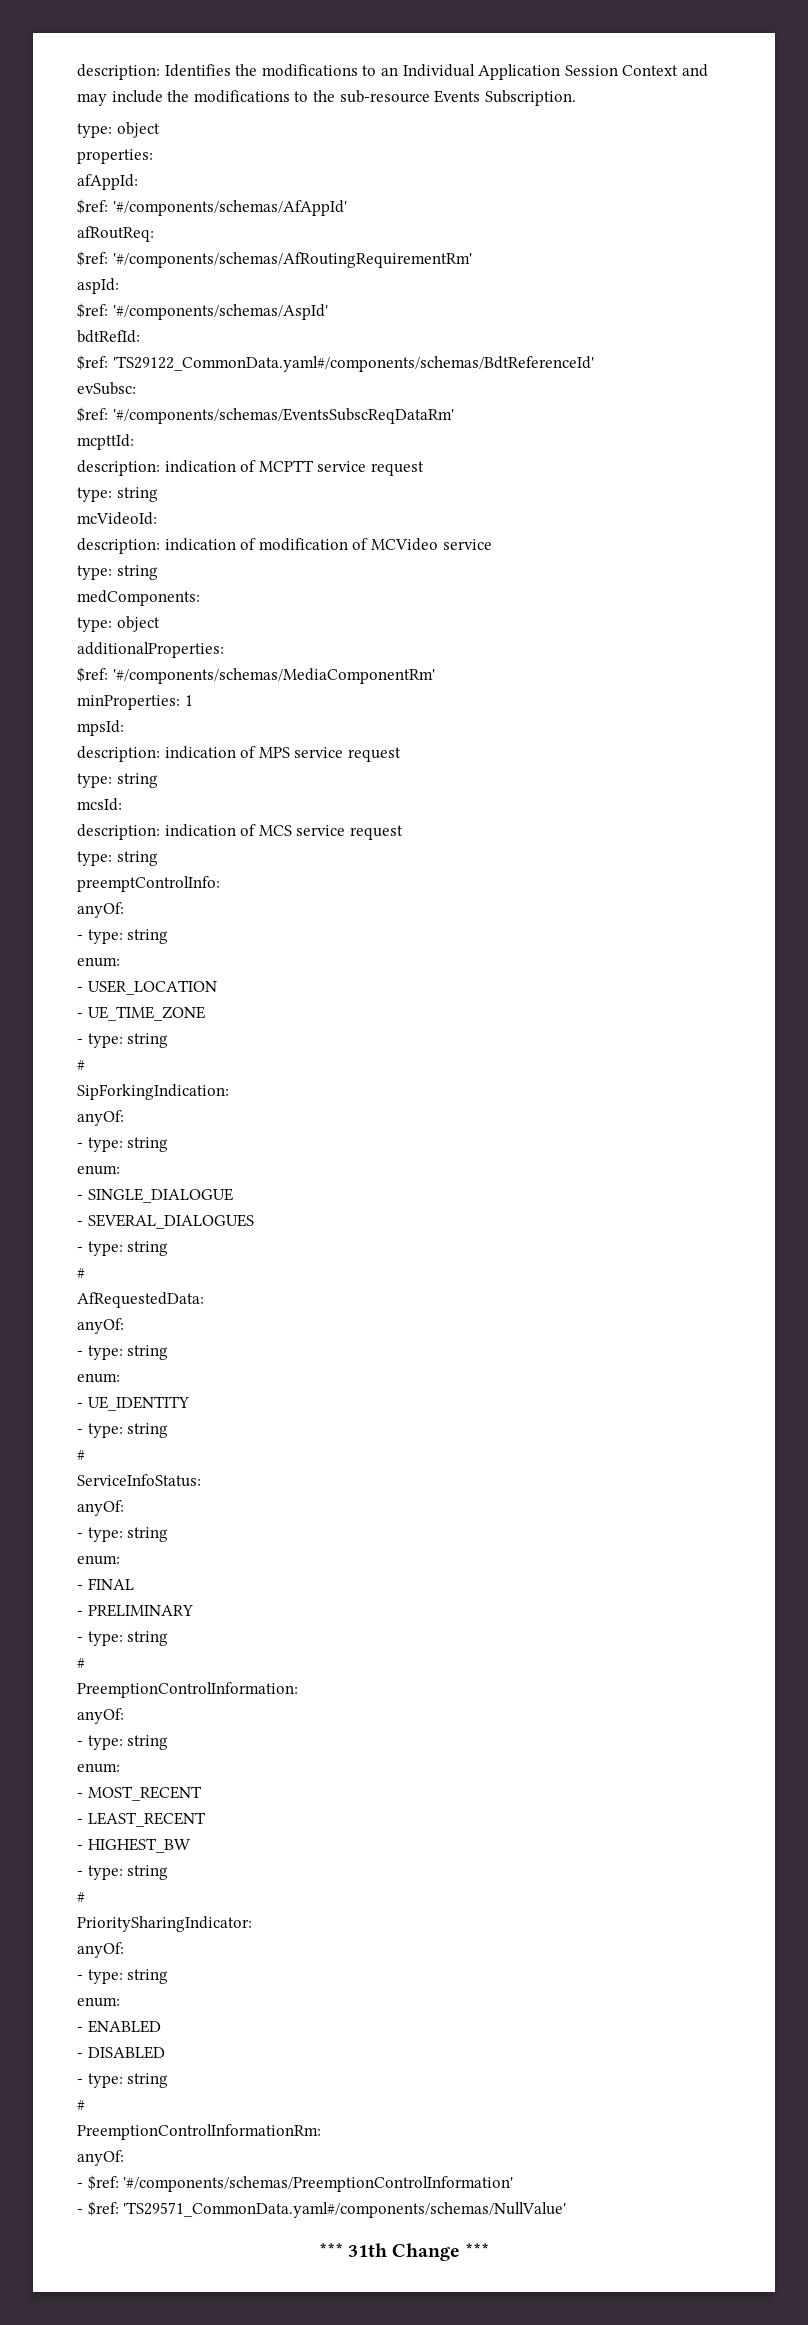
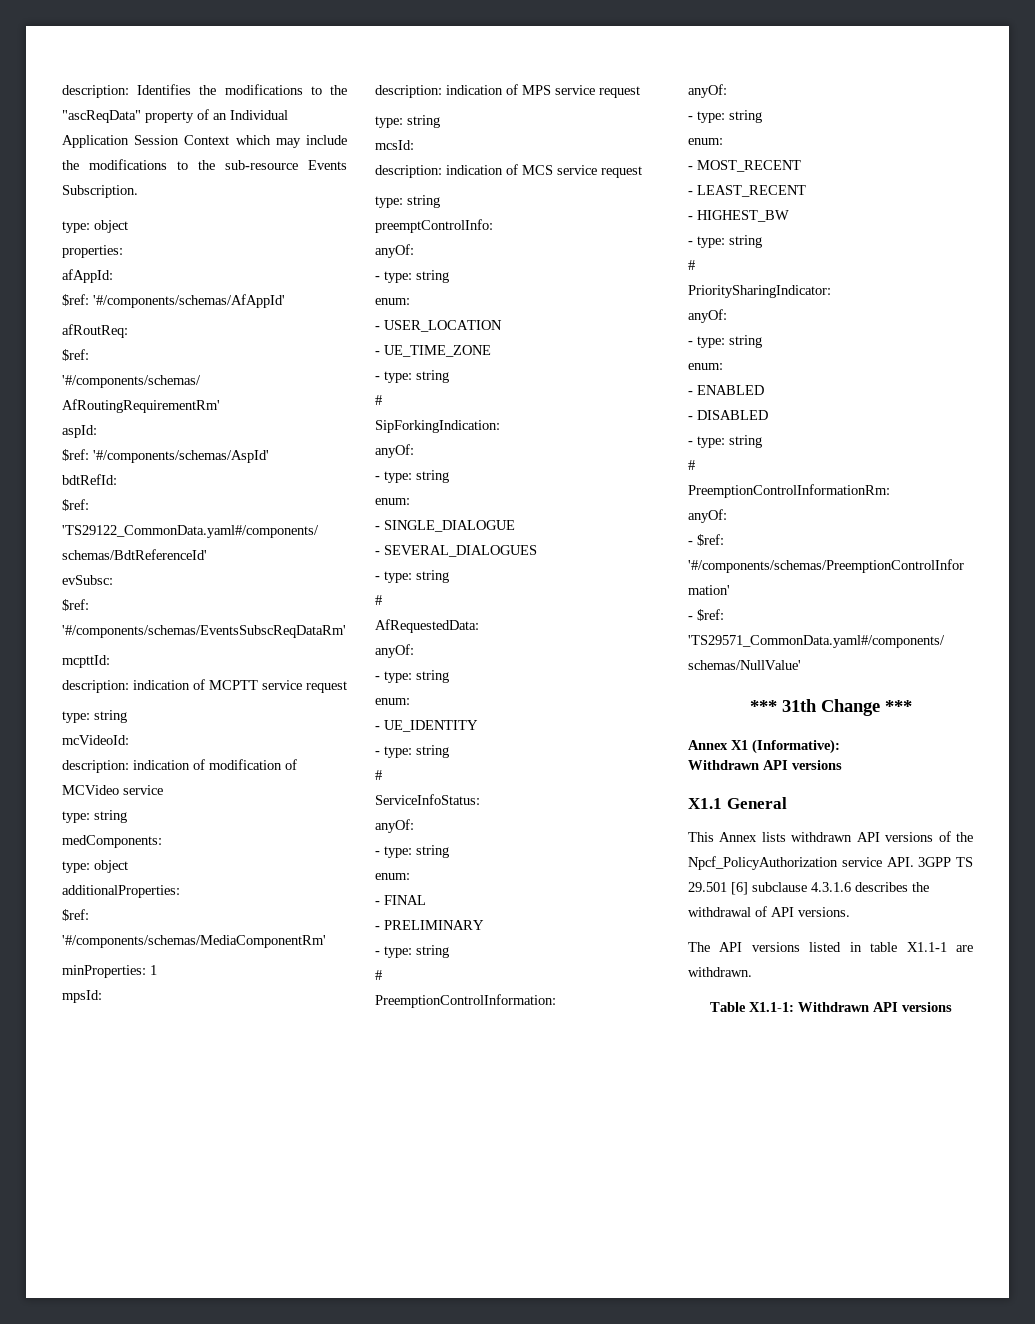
(377, 70) none -> [329,85,347,95] [62,109,209,123] the "ascReqData" property of
[681,64,708,77] and -> [235,135,271,145] which
(490, 2250) none -> [688,739,840,754] [688,760,842,770] [688,797,787,809] [688,831,973,842] [688,856,973,870] [688,882,929,895] [688,906,850,917] [688,942,973,952] [688,967,752,977] [709,1002,952,1012] // Annex X1 (Informative): // Withdrawn API versions // X1.1 General // This Annex lists withdrawn API versions of the Npcf_PolicyAuthorization service API. 3GPP TS 29.501 [6] subclause 4.3.1.6 describes the withdrawal of API versions. // The API versions listed in table X1.1-1 are withdrawn. // Table X1.1-1: Withdrawn API versions

